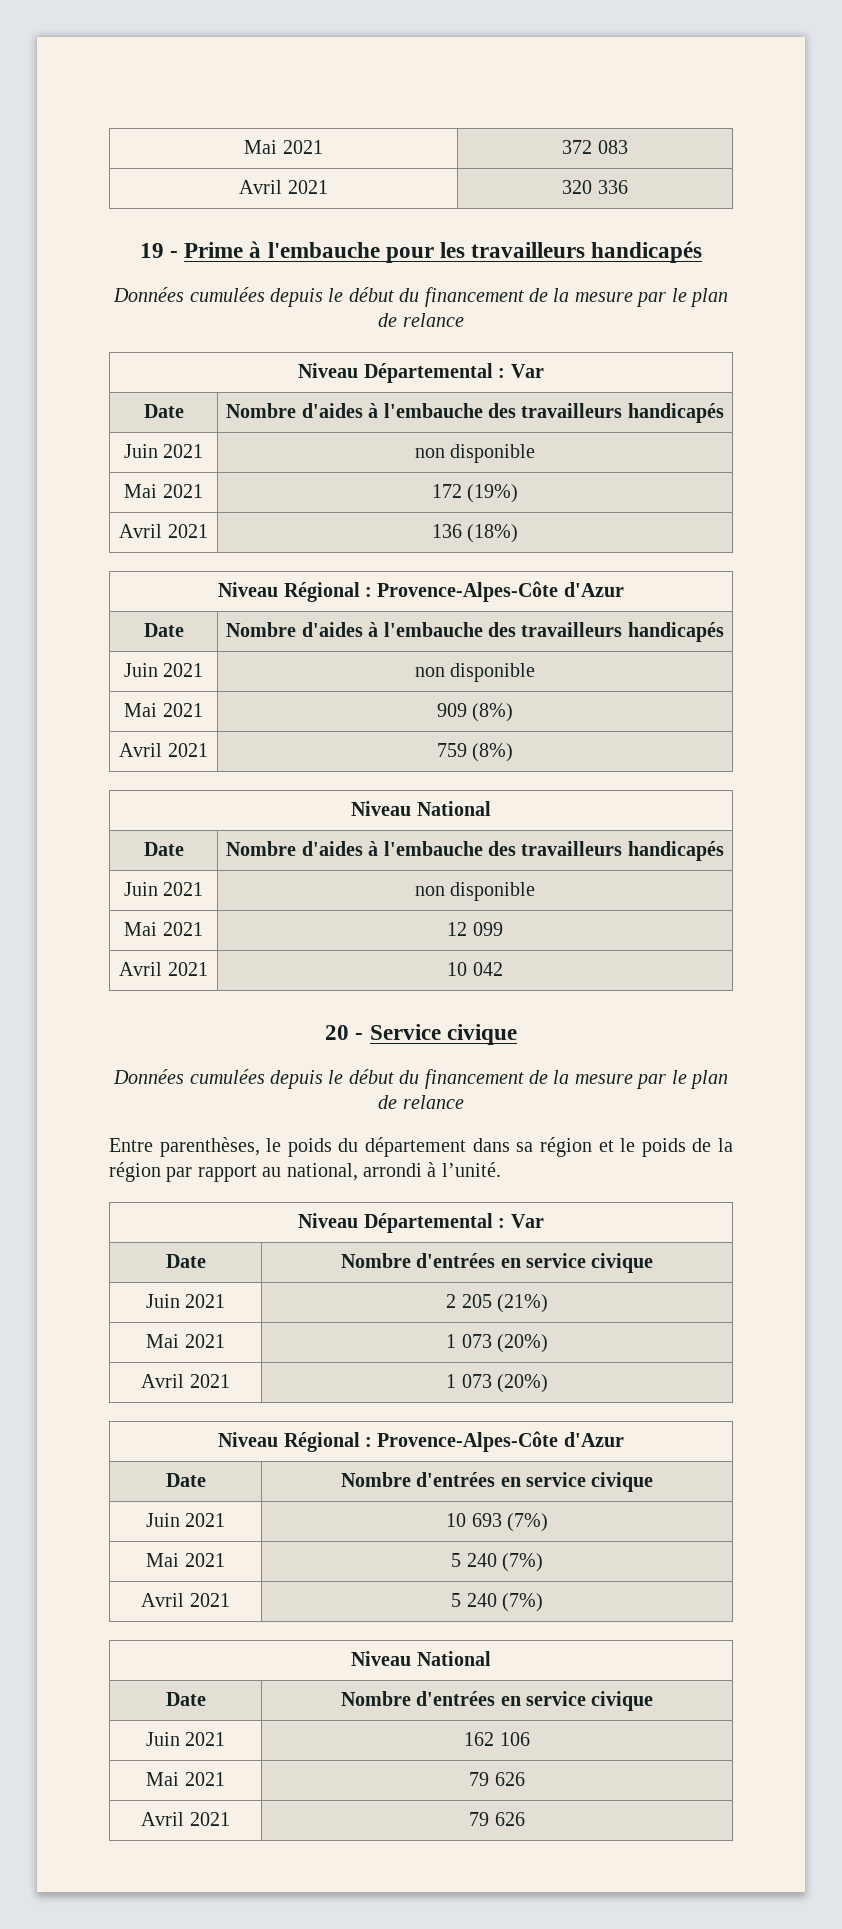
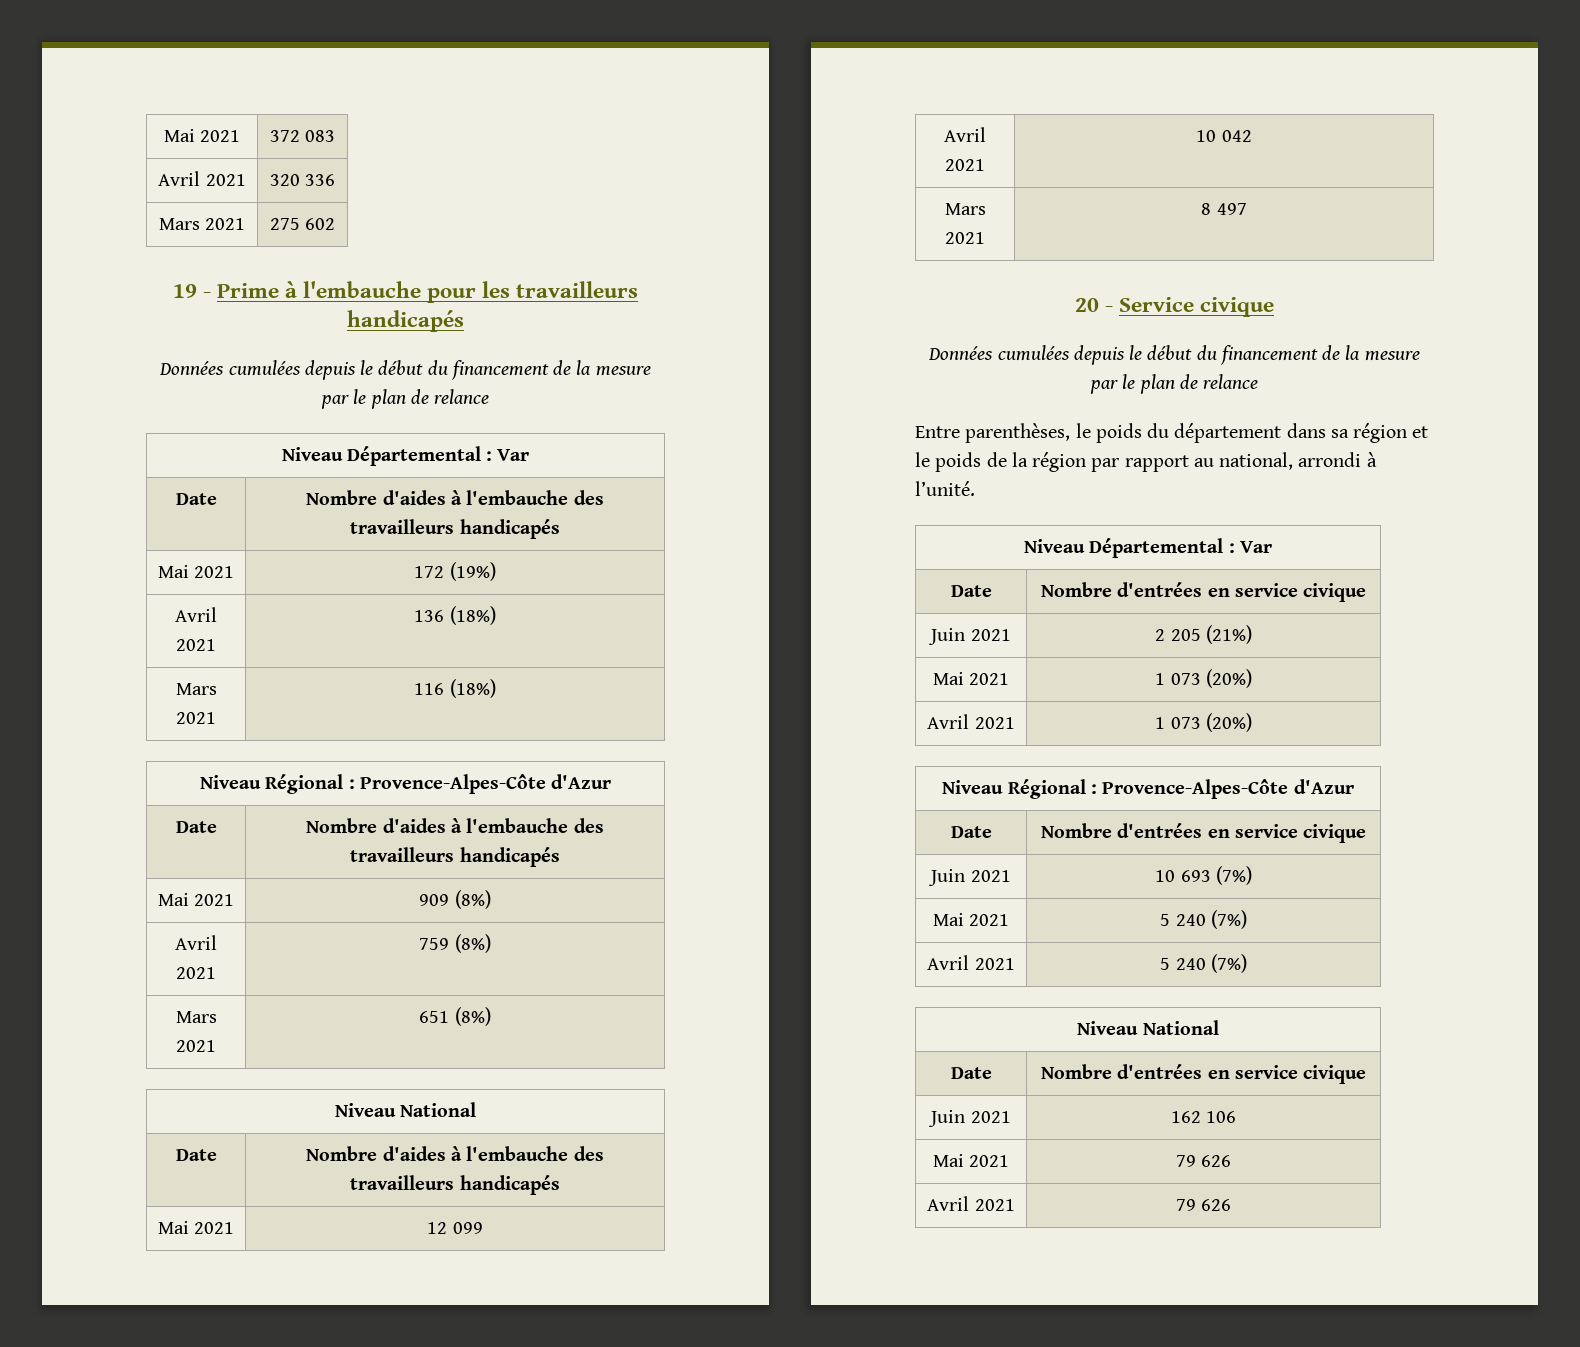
(628, 187) none -> [158,218,246,230] [269,218,336,230] // Mars 2021 | 275 602
[123,444,204,458] [414,444,536,463] // Juin 2021 | non disponible -> (560, 529) none
(519, 533) none -> [175,683,217,695] [176,712,216,724] [414,679,496,698] // Mars 2021 | 116 (18%)
[123,663,204,677] [414,663,536,682] // Juin 2021 | non disponible -> (560, 857) none
(514, 752) none -> [175,1011,217,1023] [176,1040,216,1052] [419,1007,491,1026] // Mars 2021 | 651 (8%)
[123,882,204,896] [414,882,536,901] // Juin 2021 | non disponible -> (560, 1185) none
(503, 969) none -> [944,203,986,215] [945,232,985,244] [1201,203,1247,215] // Mars 2021 | 8 497

